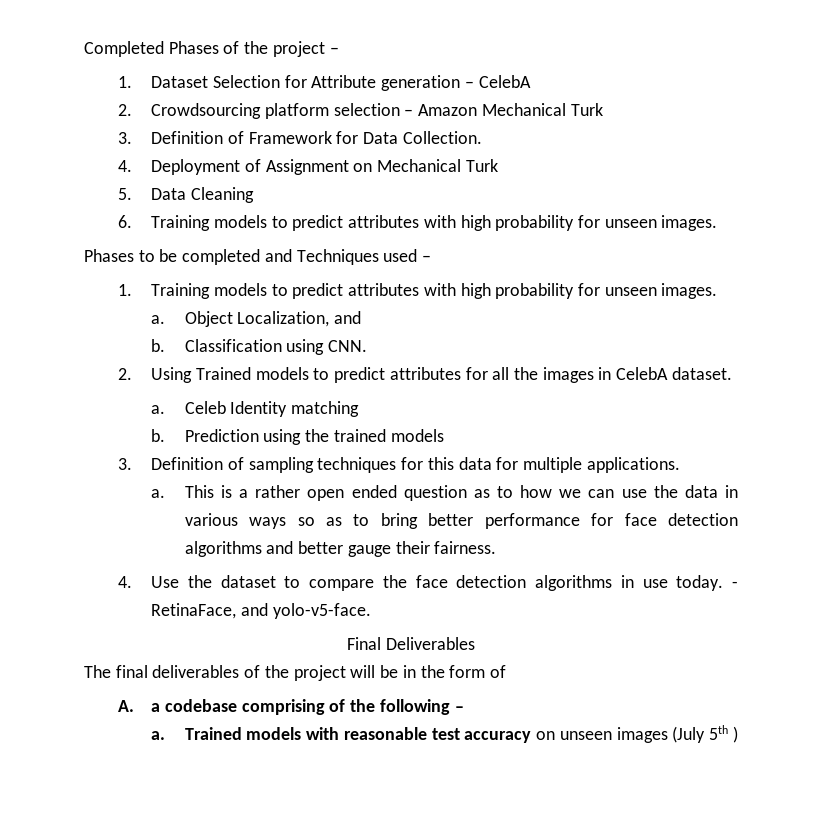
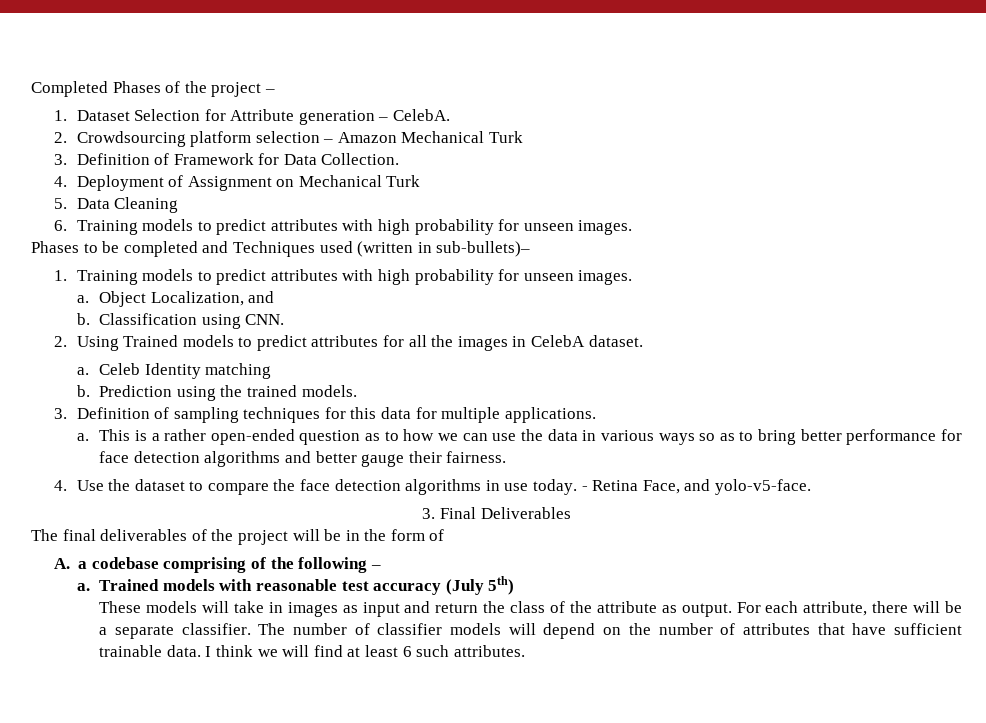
[478,75,531,88] CelebA -> [393,109,451,121] CelebA.
[422,255,432,262] – -> [357,241,531,257] (written in sub-bullets)–
[390,429,444,442] models -> [301,385,357,397] models.
[307,485,397,501] open ended -> [210,429,295,445] open-ended
[151,603,237,619] RetinaFace, -> [592,480,680,494] Retina Face,
(371, 611) none -> [422,508,436,519] 3.
[536,725,738,743] on unseen images (July 5th ) -> [445,576,515,595] [99,601,963,617] [99,623,962,639] [99,645,525,657] (July 5th) // These models will take in images as input and return the class of the attribute as output. For each attribute, there will be a separate classifier. The number of classifier models will depend on the number of attributes that have sufficient trainable data. I think we will find at least 6 such attributes.

